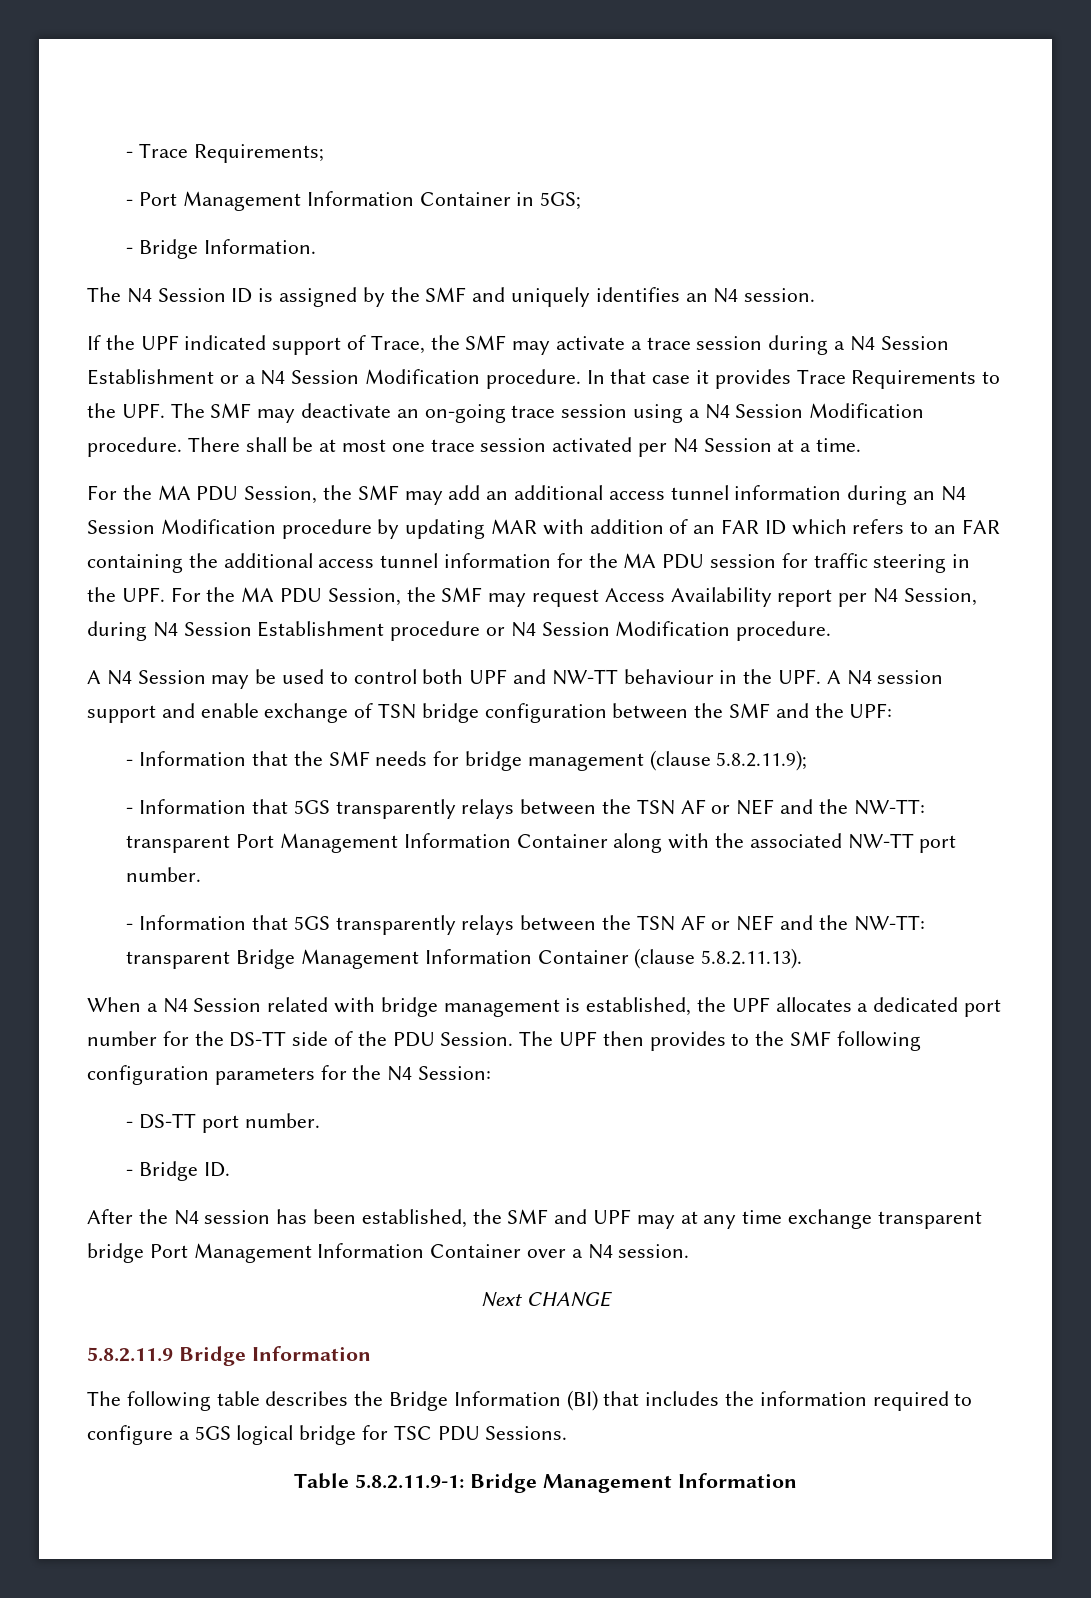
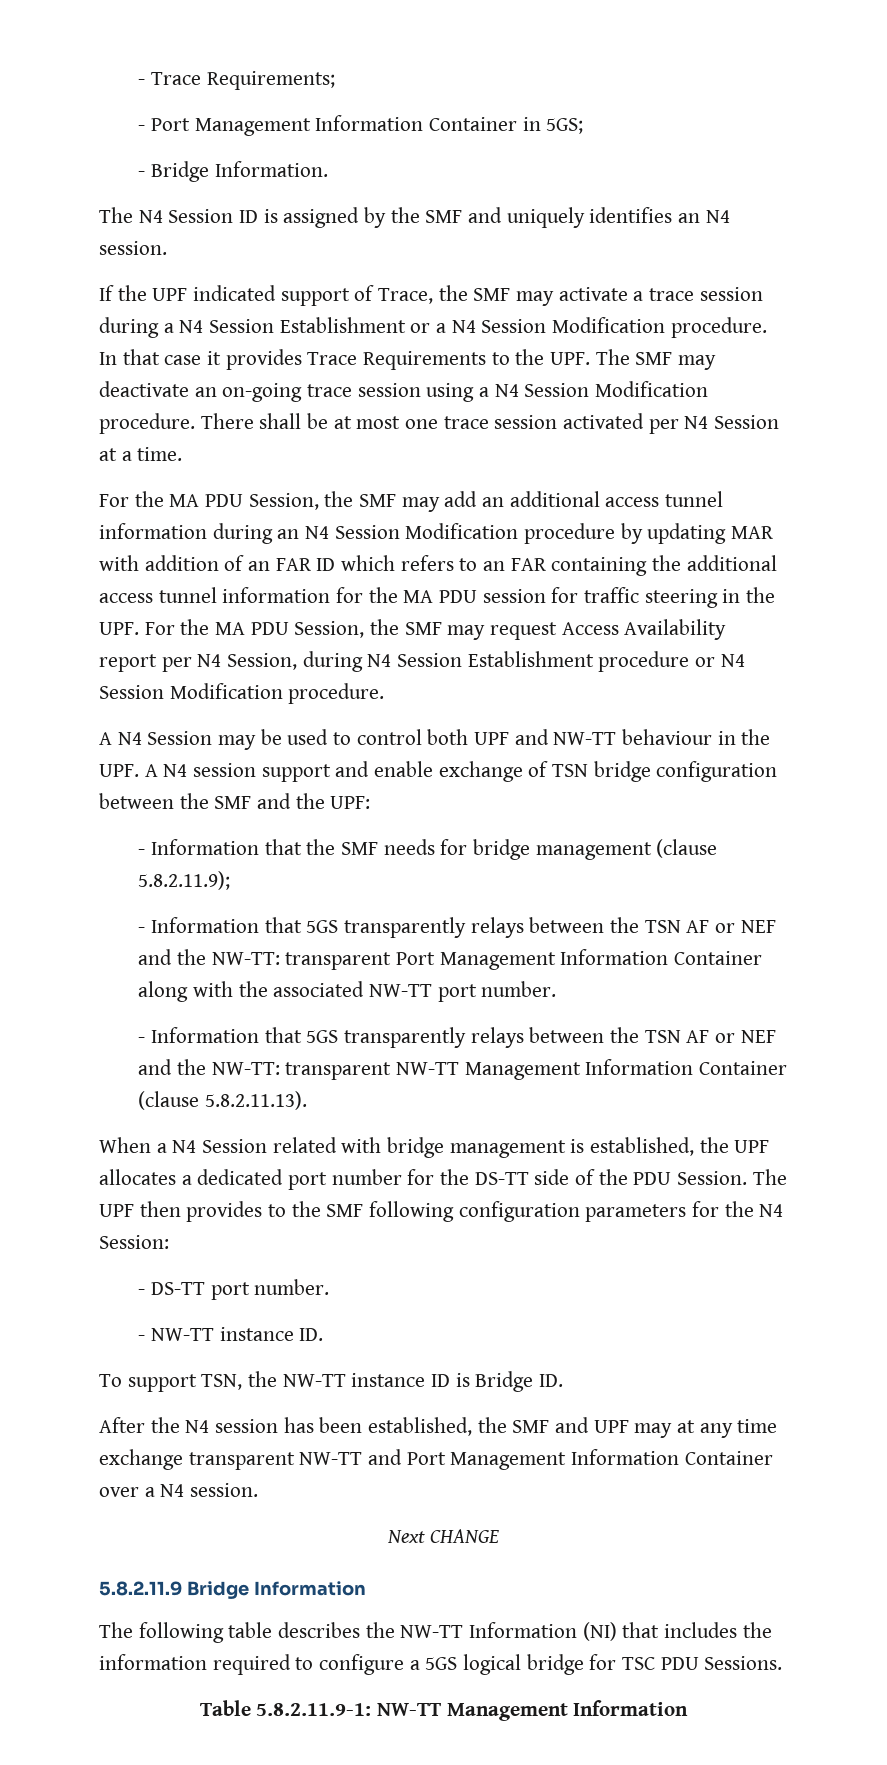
[236,949,296,969] Bridge -> [395,1062,459,1075] NW-TT
(134, 1172) none -> [150,1327,324,1341] [99,1371,470,1392] NW-TT instance ID. // To support TSN, the NW-TT instance ID is
[87,1243,144,1263] bridge -> [299,1449,403,1465] NW-TT and
[389,1390,598,1411] Bridge Information (BI) -> [400,1622,617,1641] NW-TT Information (NI)
[470,1473,537,1493] Bridge -> [377,1703,442,1716] NW-TT

